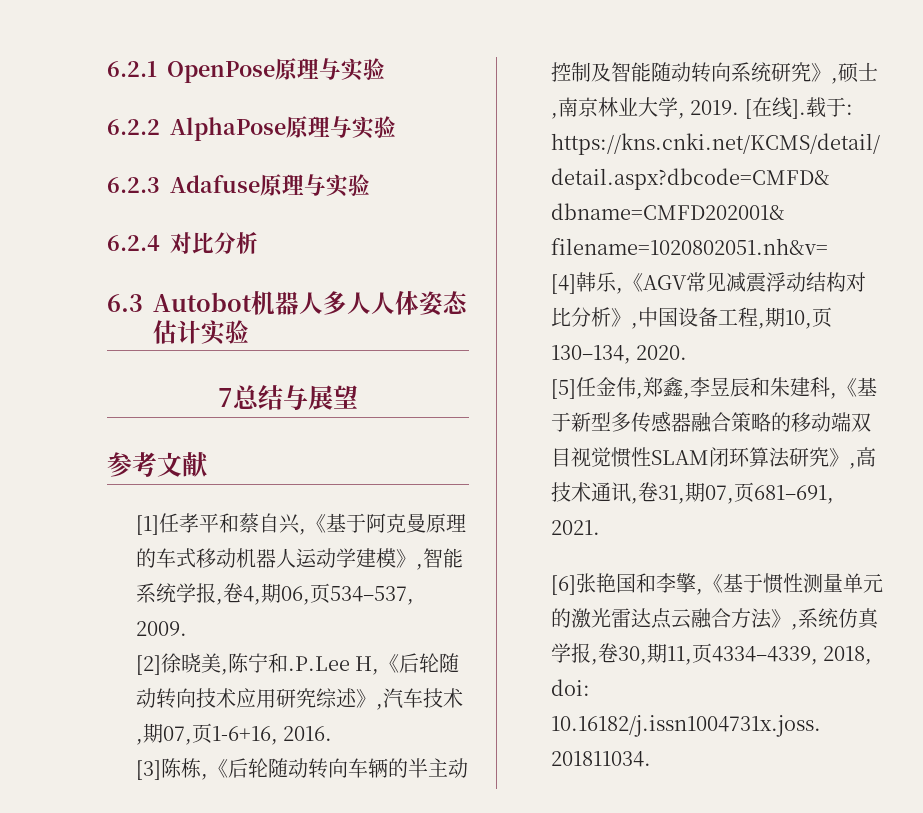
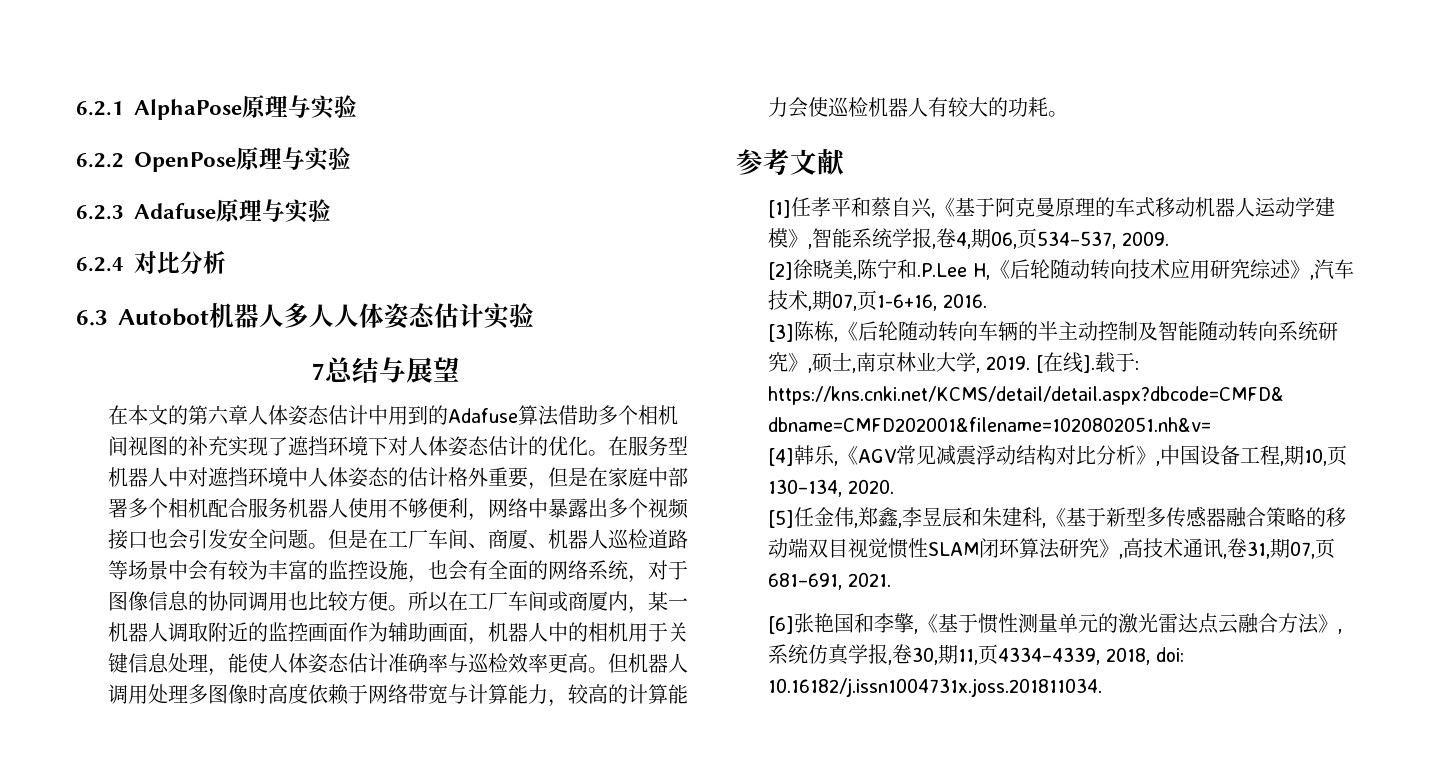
[167,61,275,83] OpenPose -> [134,99,242,120] AlphaPose
[170,117,286,141] AlphaPose -> [134,152,236,172] OpenPose
(358, 397) none -> [107,405,678,426] [107,436,688,457] [107,467,688,490] [107,498,689,521] [107,529,688,550] [107,560,688,583] [107,591,688,614] [107,622,688,645] [107,653,688,676] [107,683,688,707] [767,97,1068,118] // 在本文的第六章人体姿态估计中用到的Adafuse算法借助多个相机间视图的补充实现了遮挡环境下对人体姿态估计的优化。在服务型机器人中对遮挡环境中人体姿态的估计格外重要，但是在家庭中部署多个相机配合服务机器人使用不够便利，网络中暴露出多个视频接口也会引发安全问题。但是在工厂车间、商厦、机器人巡检道路等场景中会有较为丰富的监控设施，也会有全面的网络系统，对于图像信息的协同调用也比较方便。所以在工厂车间或商厦内，某一机器人调取附近的监控画面作为辅助画面，机器人中的相机用于关键信息处理，能使人体姿态估计准确率与巡检效率更高。但机器人调用处理多图像时高度依赖于网络带宽与计算能力，较高的计算能力会使巡检机器人有较大的功耗。

